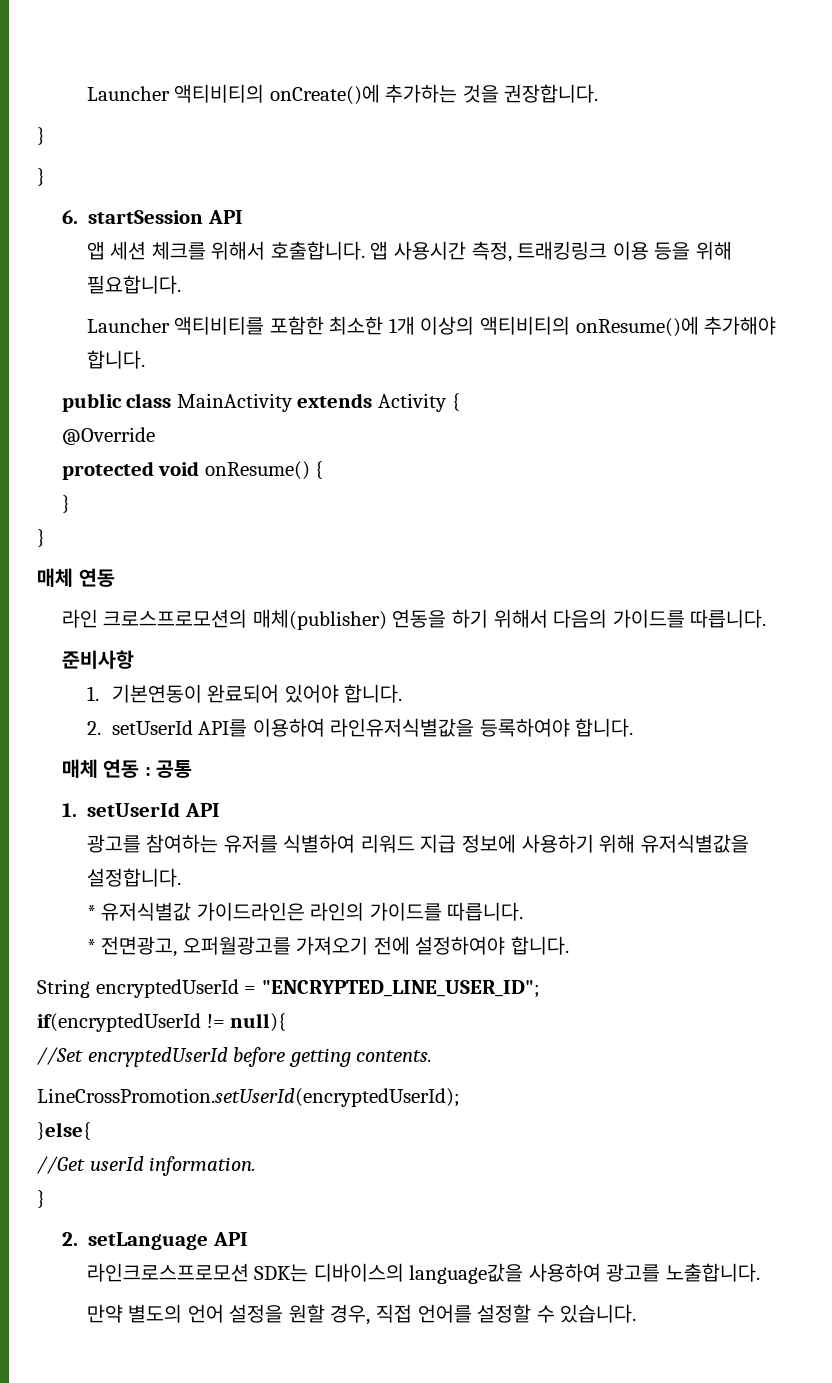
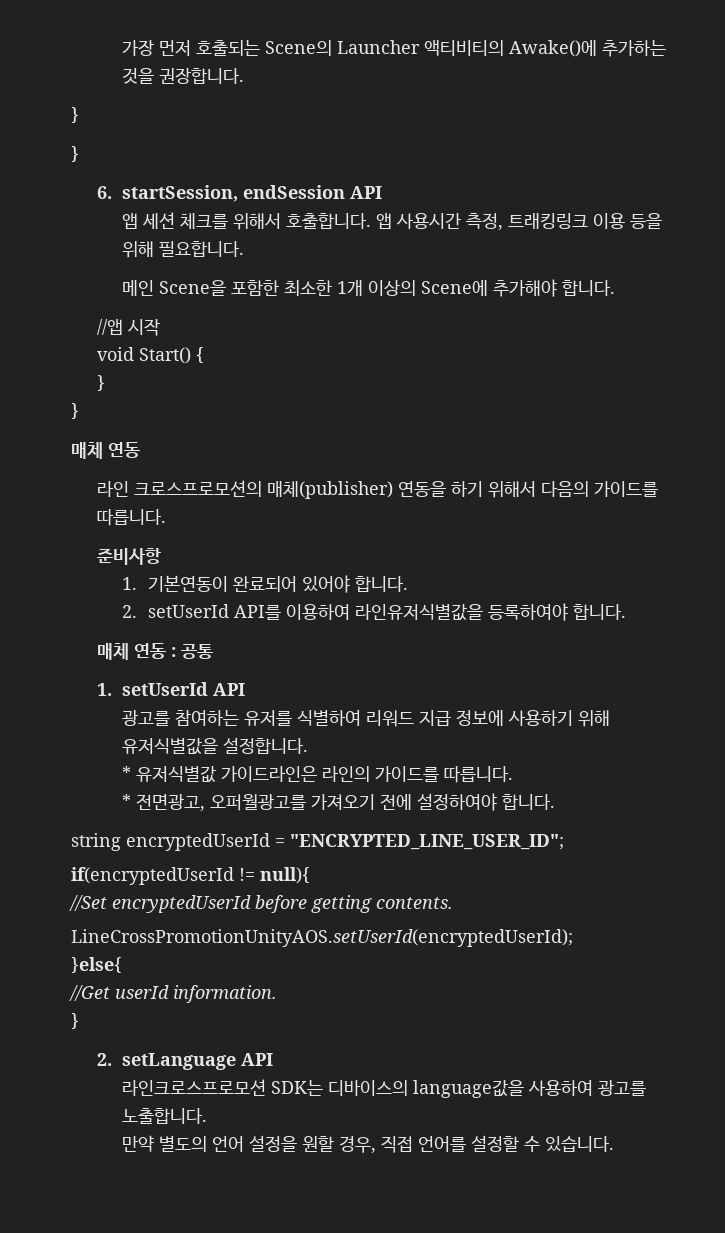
(86, 93) none -> [122,40,333,56] 가장 먼저 호출되는 Scene의
[269,84,380,105] onCreate()에 -> [509,40,598,57] Awake()에
[88,210,204,224] startSession -> [122,185,346,202] startSession, endSession
[86,316,265,335] Launcher 액티비티를 -> [122,280,227,296] 메인 Scene을
[479,316,699,337] 액티비티의 onResume()에 -> [421,280,489,296] Scene에
[61,393,460,412] [61,427,155,445] [61,461,310,480] public class MainActivity extends Activity { // @Override // protected void onResume() -> [96,318,160,336] [96,347,191,364] //앱 시작 // void Start()
[37,979,90,998] String -> [71,833,121,851] string
[37,1088,460,1107] LineCrossPromotion.setUserId(encryptedUserId); -> [71,929,573,947] LineCrossPromotionUnityAOS.setUserId(encryptedUserId);

